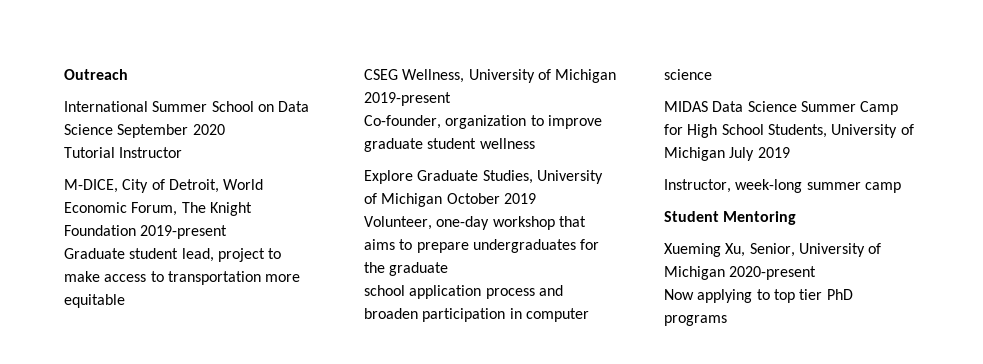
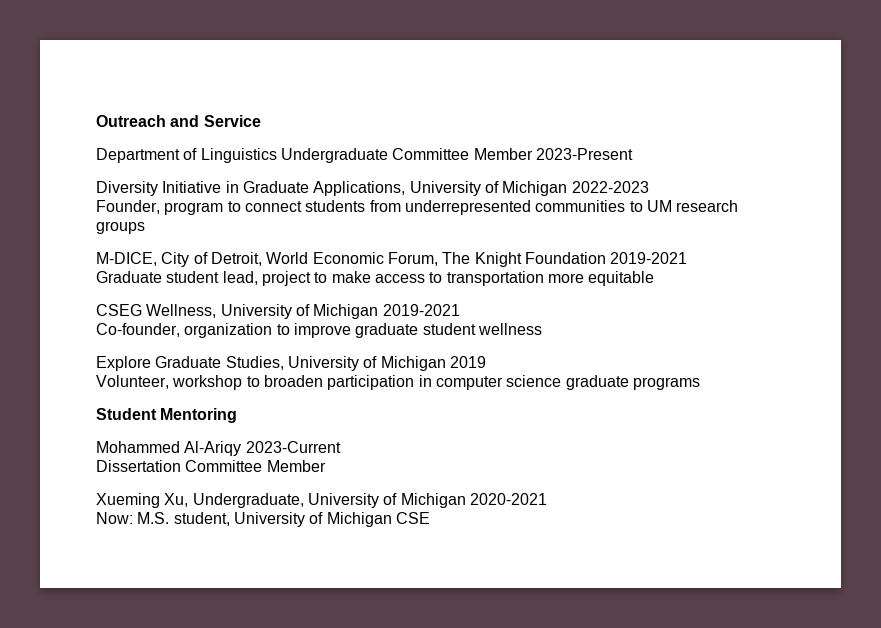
[64,101,310,112] [64,124,225,138] [64,147,183,158] // International Summer School on Data Science September 2020 // Tutorial Instructor -> [170,115,261,127] [96,148,633,163] [96,181,649,196] [96,200,739,215] [96,221,145,234] and Service // Department of Linguistics Undergraduate Committee Member 2023-Present // Diversity Initiative in Graduate Applications, University of Michigan 2022-2023 // Founder, program to connect students from underrepresented communities to UM research groups
[140,225,228,239] 2019-present -> [610,252,688,264] 2019-2021
[364,92,451,106] 2019-present -> [382,304,460,316] 2019-2021
[446,193,500,204] October -> (446, 363) none
[436,216,586,230] [364,239,600,253] [364,262,449,276] [364,285,563,299] one-day workshop that aims to prepare undergraduates for the graduate // school application process and -> [172,375,260,390] workshop to
[664,101,899,115] [664,124,914,138] [664,147,790,161] [664,179,901,193] [664,211,797,225] // MIDAS Data Science Summer Camp for High School Students, University of Michigan July 2019 // Instructor, week-long summer camp // Student Mentoring -> [565,375,700,390] [96,408,238,423] [96,441,341,456] [96,460,326,472] graduate programs // Student Mentoring // Mohammed Al-Ariqy 2023-Current // Dissertation Committee Member
[749,243,882,257] [664,266,817,280] [664,289,853,303] [664,315,727,326] Senior, University of Michigan 2020-present // Now applying to top tier PhD programs -> [192,493,547,508] [96,512,430,527] Undergraduate, University of Michigan 2020-2021 // Now: M.S. student, University of Michigan CSE

